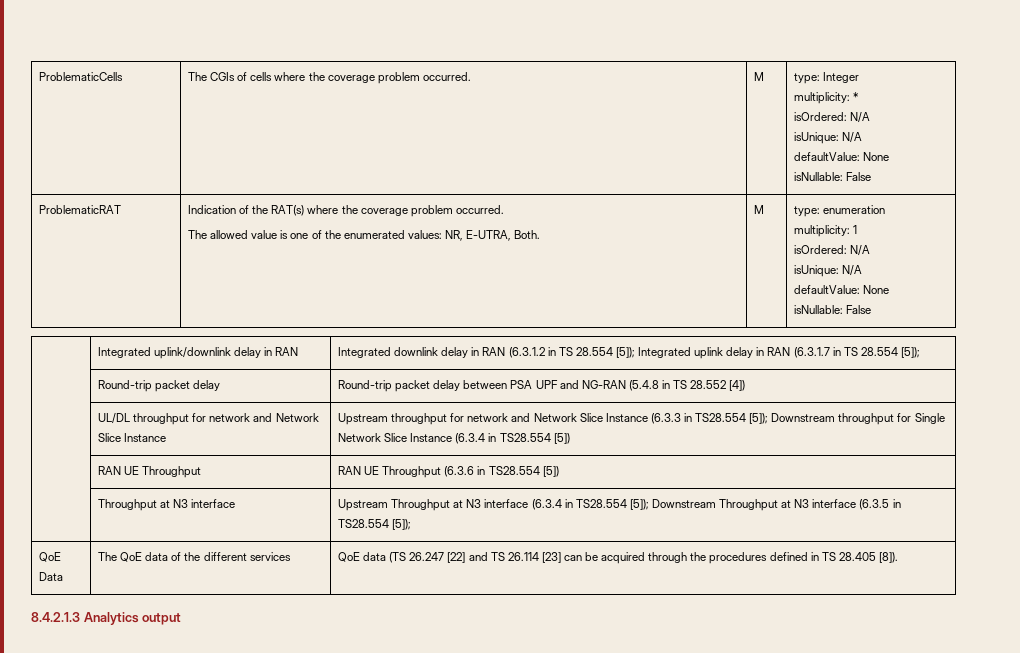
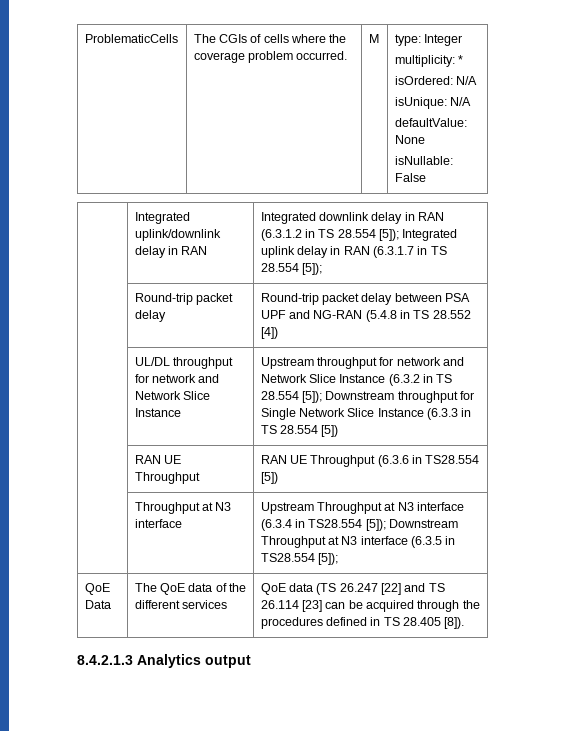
[39,205,122,214] [188,205,504,217] [188,230,541,241] [754,205,765,214] [794,205,886,217] [794,225,858,237] [794,245,871,256] [794,265,863,277] [794,285,890,294] [794,305,872,314] // ProblematicRAT | Indication of the RAT(s) where the coverage problem occurred. // The allowed value is one of the enumerated values: NR, E-UTRA, Both. | M | type: enumeration // multiplicity: 1 // isOrdered: N/A // isUnique: N/A // defaultValue: None // isNullable: False -> (426, 177) none
[650,413,747,424] (6.3.3 in TS28.554 -> [388,374,453,386] [260,391,299,400] (6.3.2 in TS 28.554
[455,433,551,444] (6.3.4 in TS28.554 -> [427,408,472,420] [260,425,318,434] (6.3.3 in TS 28.554

